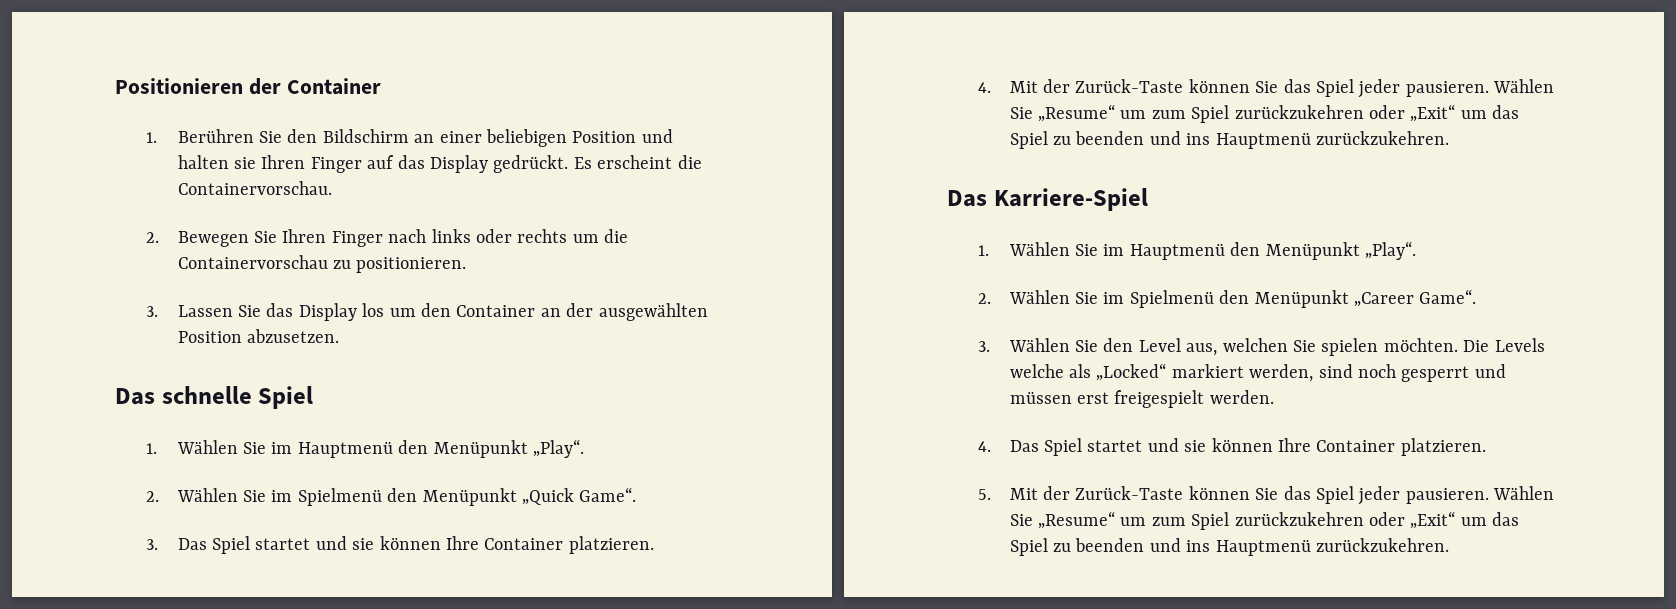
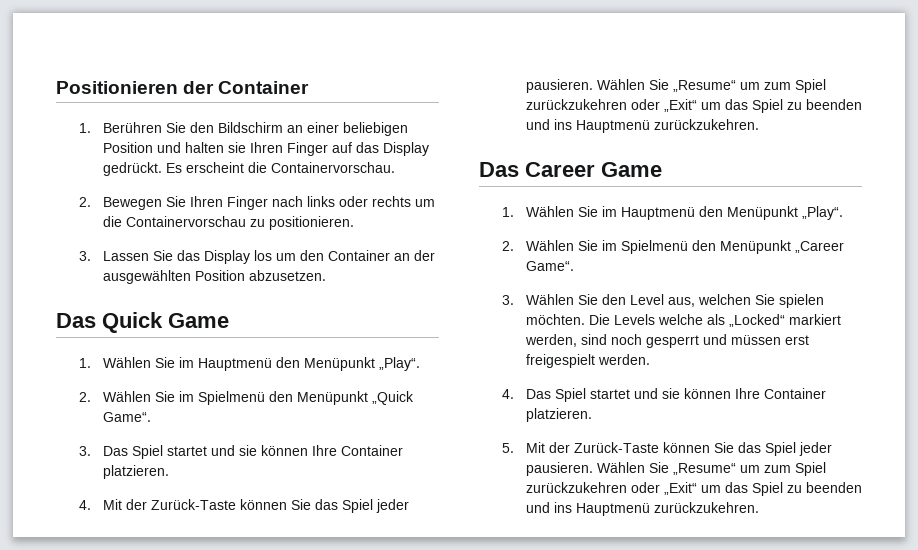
[161,386,314,409] schnelle Spiel -> [102,312,229,333] Quick Game
[993,188,1148,211] Karriere-Spiel -> [525,162,662,177] Career Game

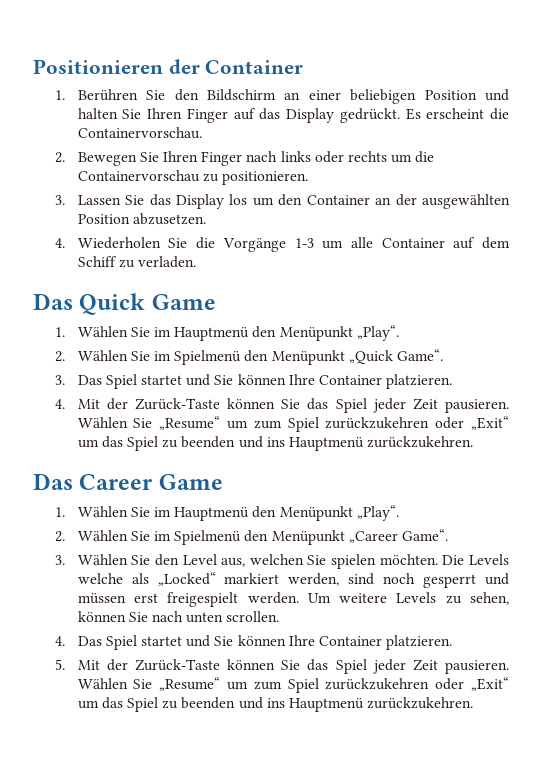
[227,142,246,153] sie -> [122,109,142,119] Sie
(326, 275) none -> [55,237,510,252] [77,256,197,268] // 4. Wiederholen Sie die Vorgänge 1-3 um alle Container auf dem Schiff zu verladen.
[238,445,257,456] sie -> [214,375,234,385] Sie
(409, 506) none -> [412,398,438,410] Zeit
(650, 359) none -> [307,592,509,605] [77,611,280,623] Um weitere Levels zu sehen, können Sie nach unten scrollen.
[661,388,680,399] sie -> [214,636,234,646] Sie
(832, 449) none -> [412,659,438,671] Zeit

